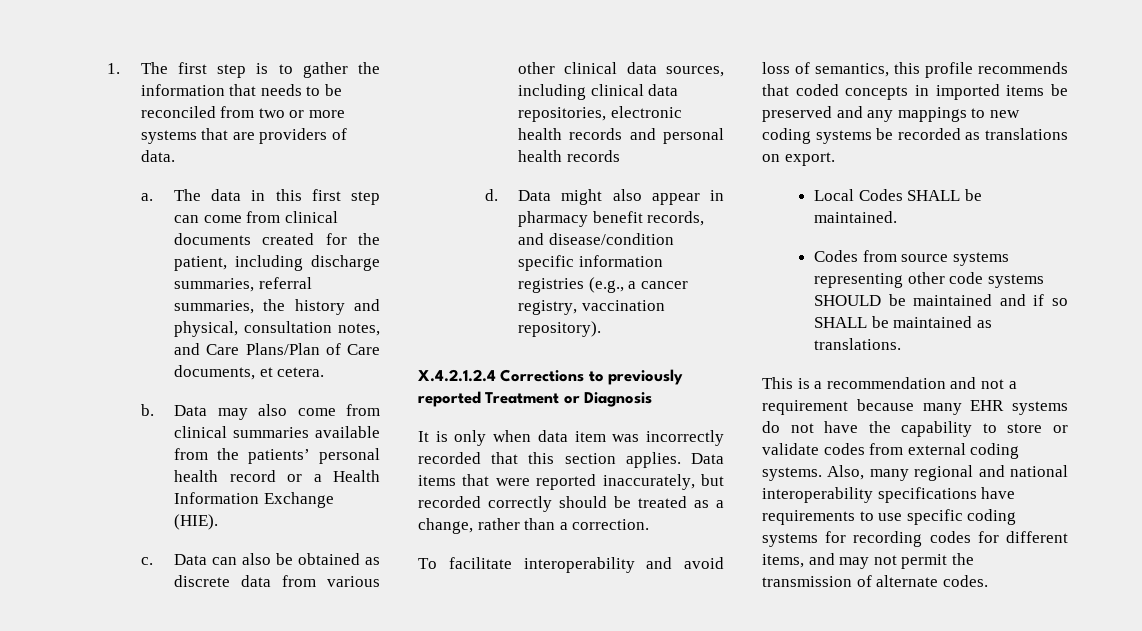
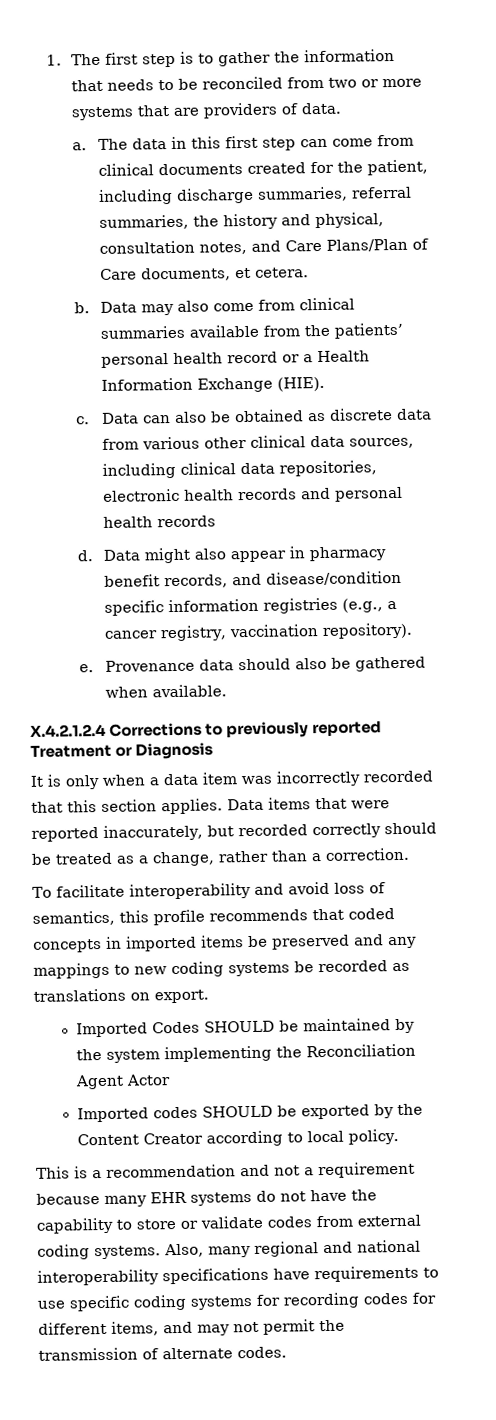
(602, 329) none -> [79,656,426,673] [104,684,227,698] // e. Provenance data should also be gathered when available.
(532, 436) none -> [149,777,160,786] a
[814,189,982,201] [814,211,898,223] [814,250,1009,266] [814,272,1044,288] [814,294,1068,306] [814,316,992,328] [814,338,902,350] Local Codes SHALL be maintained. // Codes from source systems representing other code systems SHOULD be maintained and if so SHALL be maintained as translations. -> [75,1018,415,1038] [75,1043,416,1063] [74,1074,171,1090] [76,1103,423,1123] [76,1129,399,1147] Imported Codes SHOULD be maintained by the system implementing the Reconciliation Agent Actor // Imported codes SHOULD be exported by the Content Creator according to local policy.

